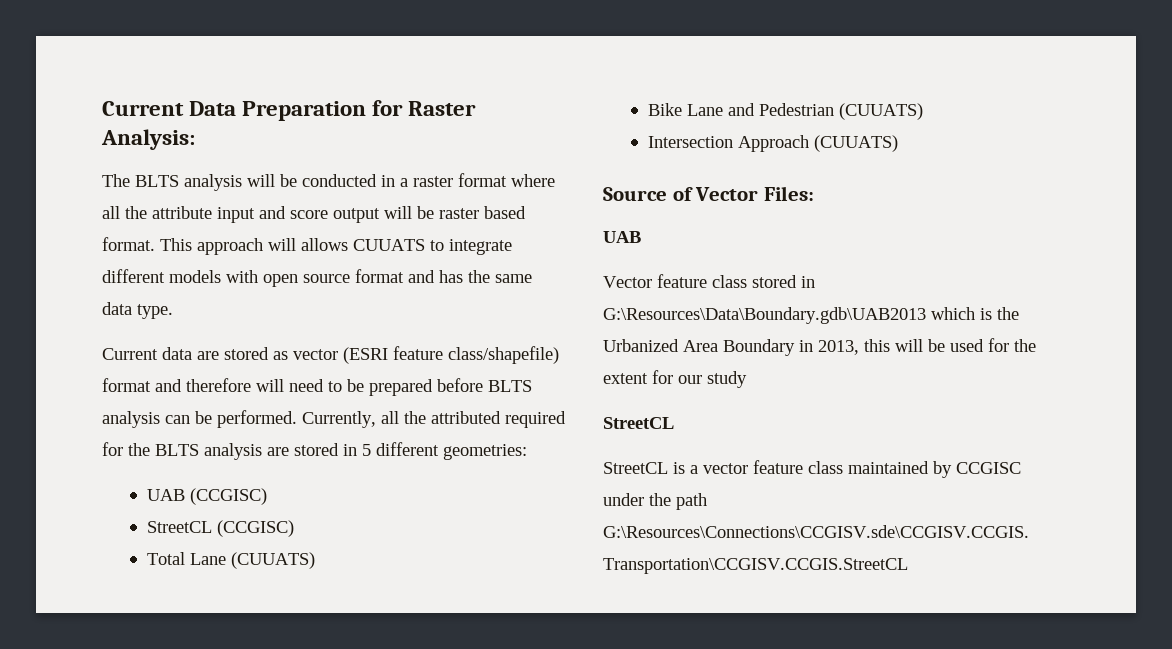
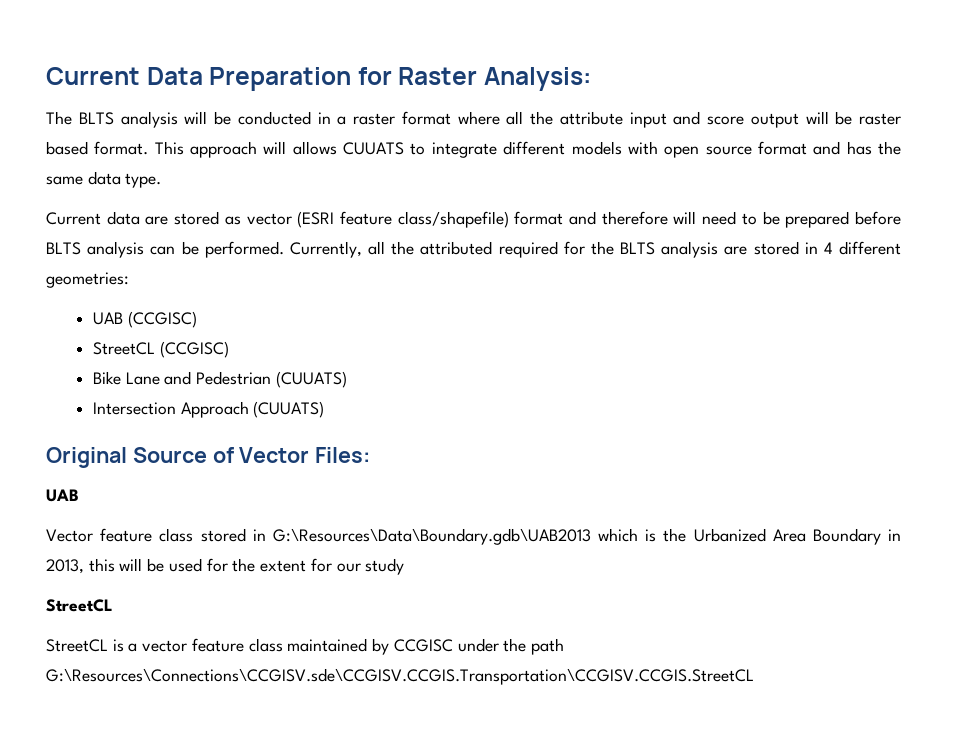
[362,444,371,456] 5 -> [823,242,833,254] 4
[146,552,315,569] // Total Lane (CUUATS) -> (229, 349) none
(898, 143) none -> [46,447,127,468] Original

